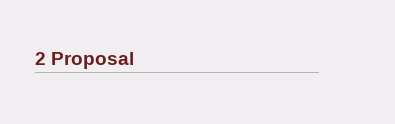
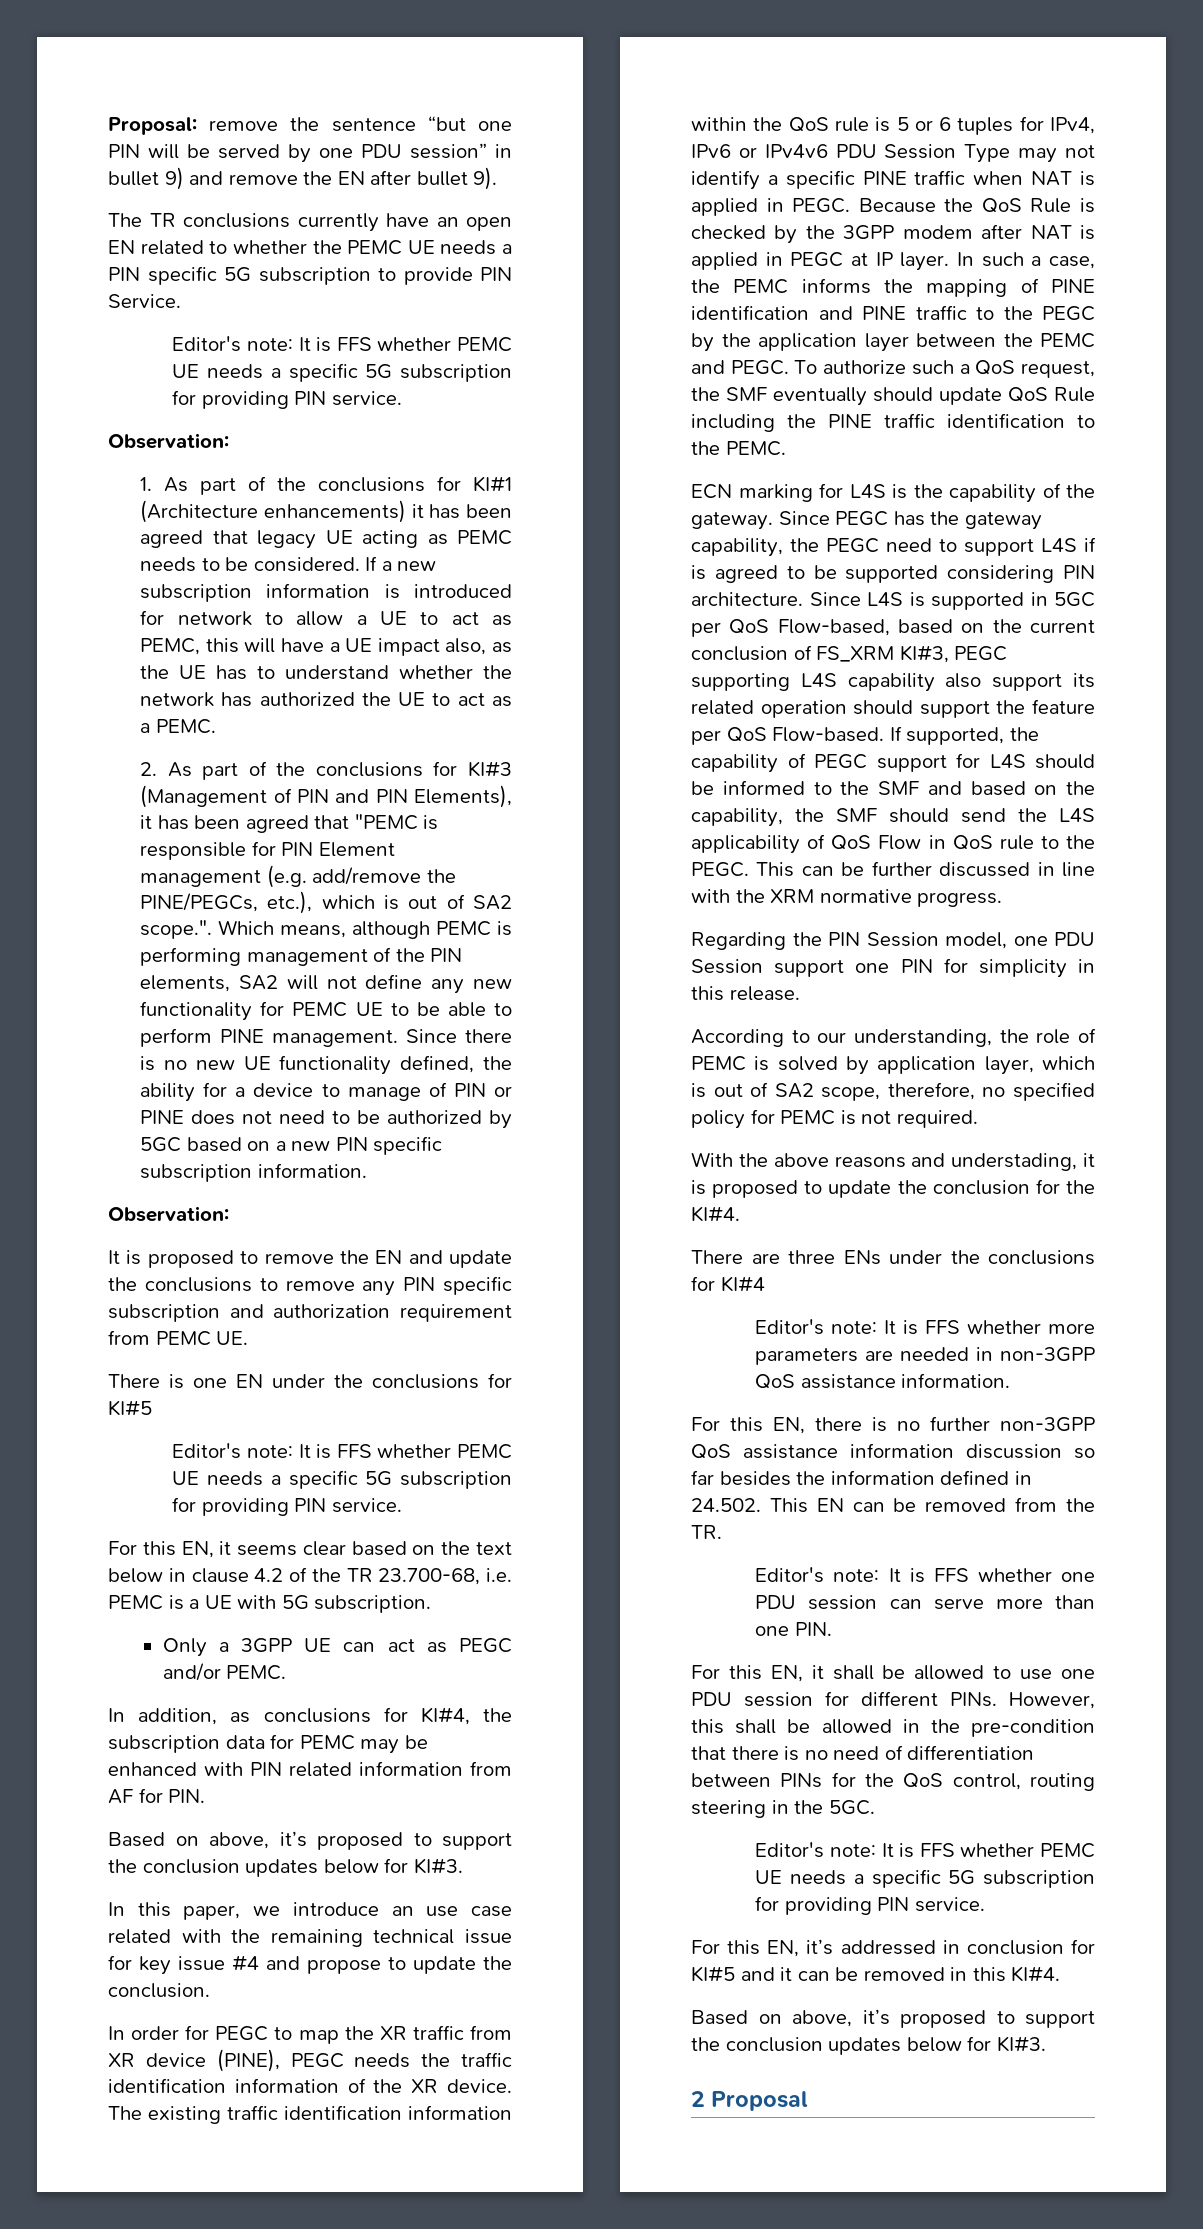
(35, 58) none -> [108,116,512,135] [108,143,512,163] [108,167,498,190] [108,213,512,232] [108,240,512,255] [108,266,512,285] [108,294,181,308] [172,336,512,352] [172,363,512,382] [172,390,402,409] [108,433,229,449] [140,476,512,495] [140,500,513,523] [140,530,512,549] [140,556,437,572] [140,583,512,602] [140,610,513,626] [140,638,513,656] [140,665,512,680] [140,692,512,707] [140,719,216,734] [140,761,512,780] [140,785,512,808] [140,814,439,833] [140,841,395,860] [140,865,456,888] [140,891,512,914] [140,920,512,939] [140,947,463,966] [140,974,512,994] [140,1001,512,1021] [140,1028,512,1047] [140,1055,512,1075] [140,1082,512,1102] [140,1110,512,1129] [140,1136,443,1155] [140,1163,367,1182] [108,1206,229,1222] [108,1250,512,1268] [108,1276,512,1296] [108,1304,512,1322] [108,1330,249,1346] [108,1373,512,1389] [108,1400,152,1416] [172,1443,512,1459] [172,1470,512,1489] [172,1497,402,1516] [108,1541,512,1558] [108,1567,512,1585] [108,1595,432,1613] [162,1638,512,1657] [162,1663,287,1681] [108,1707,512,1725] [108,1734,428,1754] [108,1761,512,1777] [108,1788,206,1804] [108,1831,512,1850] [108,1858,463,1877] [108,1902,512,1920] [108,1929,512,1947] [108,1955,512,1975] [108,1983,210,1998] [108,2025,512,2044] [108,2049,512,2072] [108,2078,512,2093] [108,2105,512,2124] [691,116,1095,135] [691,144,1095,163] [691,170,1095,190] [691,198,1095,216] [691,224,1095,244] [691,252,1095,271] [691,278,1095,297] [691,305,1095,321] [691,333,1095,352] [691,360,1095,378] [691,387,1095,406] [691,413,1095,432] [691,441,786,456] [691,483,1095,503] [691,511,1042,530] [691,537,1096,557] [691,565,1095,583] [691,592,1095,610] [691,619,1095,637] [691,645,1008,663] [691,673,1095,692] [691,699,1095,718] [691,726,1039,745] [691,753,1095,773] [691,780,1095,796] [691,808,1095,827] [691,834,1095,854] [691,861,1095,877] [691,889,1003,907] [691,932,1095,950] [691,958,1095,978] [691,986,800,1001] [691,1028,1096,1047] [691,1056,1095,1075] [691,1082,1095,1101] [691,1109,978,1129] [691,1152,1095,1171] [691,1179,1095,1198] [691,1206,740,1222] [691,1250,1095,1265] [691,1276,765,1292] [755,1319,1095,1335] [755,1347,1095,1365] [755,1373,1011,1389] [691,1416,1095,1434] [691,1443,1095,1459] [691,1470,1032,1486] [691,1497,1095,1513] [691,1525,722,1539] [755,1567,1095,1583] [755,1595,1095,1610] [755,1622,832,1636] [691,1665,1095,1682] [691,1691,1095,1709] [691,1719,1095,1737] [691,1745,1035,1761] [691,1772,1095,1791] [691,1800,875,1818] [755,1842,1095,1858] [755,1869,1095,1888] [755,1896,985,1915] [691,1939,1095,1957] [691,1966,1061,1982] [691,2009,1095,2028] [691,2036,1046,2055] Proposal: remove the sentence “but one PIN will be served by one PDU session” in bullet 9) and remove the EN after bullet 9). // The TR conclusions currently have an open EN related to whether the PEMC UE needs a PIN specific 5G subscription to provide PIN Service. // Editor's note: It is FFS whether PEMC UE needs a specific 5G subscription for providing PIN service. // Observation: // 1. As part of the conclusions for KI#1 (Architecture enhancements) it has been agreed that legacy UE acting as PEMC needs to be considered. If a new subscription information is introduced for network to allow a UE to act as PEMC, this will have a UE impact also, as the UE has to understand whether the network has authorized the UE to act as a PEMC. // 2. As part of the conclusions for KI#3 (Management of PIN and PIN Elements), it has been agreed that "PEMC is responsible for PIN Element management (e.g. add/remove the PINE/PEGCs, etc.), which is out of SA2 scope.". Which means, although PEMC is performing management of the PIN elements, SA2 will not define any new functionality for PEMC UE to be able to perform PINE management. Since there is no new UE functionality defined, the ability for a device to manage of PIN or PINE does not need to be authorized by 5GC based on a new PIN specific subscription information. // Observation: // It is proposed to remove the EN and update the conclusions to remove any PIN specific subscription and authorization requirement from PEMC UE. // There is one EN under the conclusions for KI#5 // Editor's note: It is FFS whether PEMC UE needs a specific 5G subscription for providing PIN service. // For this EN, it seems clear based on the text below in clause 4.2 of the TR 23.700-68, i.e. PEMC is a UE with 5G subscription. // Only a 3GPP UE can act as PEGC and/or PEMC. // In addition, as conclusions for KI#4, the subscription data for PEMC may be enhanced with PIN related information from AF for PIN. // Based on above, it’s proposed to support the conclusion updates below for KI#3. // In this paper, we introduce an use case related with the remaining technical issue for key issue #4 and propose to update the conclusion. // In order for PEGC to map the XR traffic from XR device (PINE), PEGC needs the traffic identification information of the XR device. The existing traffic identification information within the QoS rule is 5 or 6 tuples for IPv4, IPv6 or IPv4v6 PDU Session Type may not identify a specific PINE traffic when NAT is applied in PEGC. Because the QoS Rule is checked by the 3GPP modem after NAT is applied in PEGC at IP layer. In such a case, the PEMC informs the mapping of PINE identification and PINE traffic to the PEGC by the application layer between the PEMC and PEGC. To authorize such a QoS request, the SMF eventually should update QoS Rule including the PINE traffic identification to the PEMC. // ECN marking for L4S is the capability of the gateway. Since PEGC has the gateway capability, the PEGC need to support L4S if is agreed to be supported considering PIN architecture. Since L4S is supported in 5GC per QoS Flow-based, based on the current conclusion of FS_XRM KI#3, PEGC supporting L4S capability also support its related operation should support the feature per QoS Flow-based. If supported, the capability of PEGC support for L4S should be informed to the SMF and based on the capability, the SMF should send the L4S applicability of QoS Flow in QoS rule to the PEGC. This can be further discussed in line with the XRM normative progress. // Regarding the PIN Session model, one PDU Session support one PIN for simplicity in this release. // According to our understanding, the role of PEMC is solved by application layer, which is out of SA2 scope, therefore, no specified policy for PEMC is not required. // With the above reasons and understading, it is proposed to update the conclusion for the KI#4. // There are three ENs under the conclusions for KI#4 // Editor's note: It is FFS whether more parameters are needed in non-3GPP QoS assistance information. // For this EN, there is no further non-3GPP QoS assistance information discussion so far besides the information defined in 24.502. This EN can be removed from the TR. // Editor's note: It is FFS whether one PDU session can serve more than one PIN. // For this EN, it shall be allowed to use one PDU session for different PINs. However, this shall be allowed in the pre-condition that there is no need of differentiation between PINs for the QoS control, routing steering in the 5GC. // Editor's note: It is FFS whether PEMC UE needs a specific 5G subscription for providing PIN service. // For this EN, it’s addressed in conclusion for KI#5 and it can be removed in this KI#4. // Based on above, it’s proposed to support the conclusion updates below for KI#3. //

